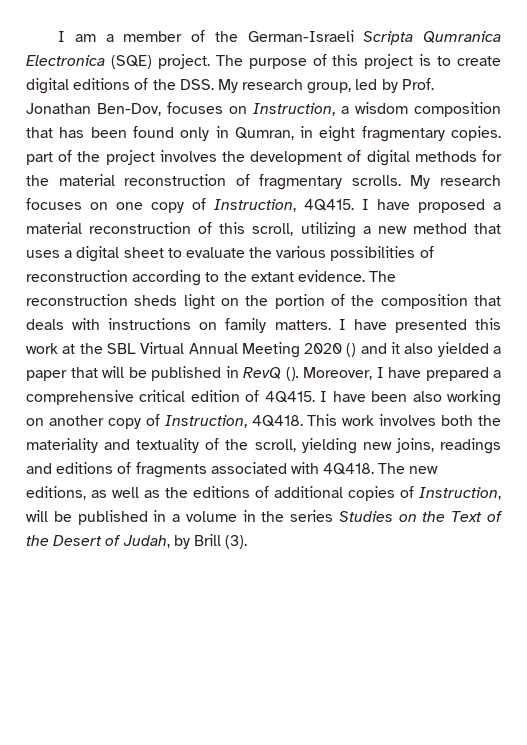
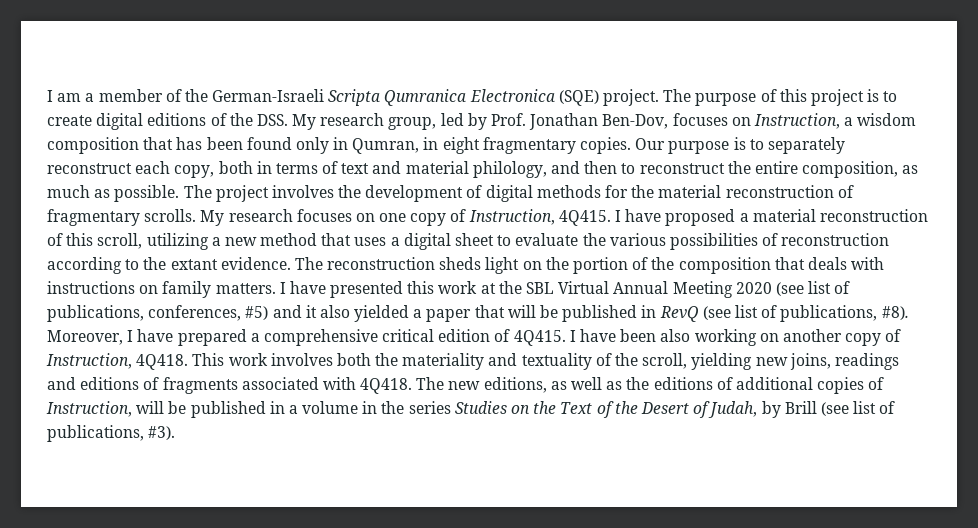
[26,150,101,165] part of the -> [635,137,845,154] [47,161,919,178] [47,185,212,202] Our purpose is to separately reconstruct each copy, both in terms of text and material philology, and then to reconstruct the entire composition, as much as possible. The
[346,343,357,357] () -> [775,281,851,296] [47,305,269,322] (see list of publications, conferences, #5)
[285,367,299,381] (). -> [702,305,909,322] (see list of publications, #8).
[225,535,248,549] (3). -> [820,401,896,416] [47,425,176,442] (see list of publications, #3).

